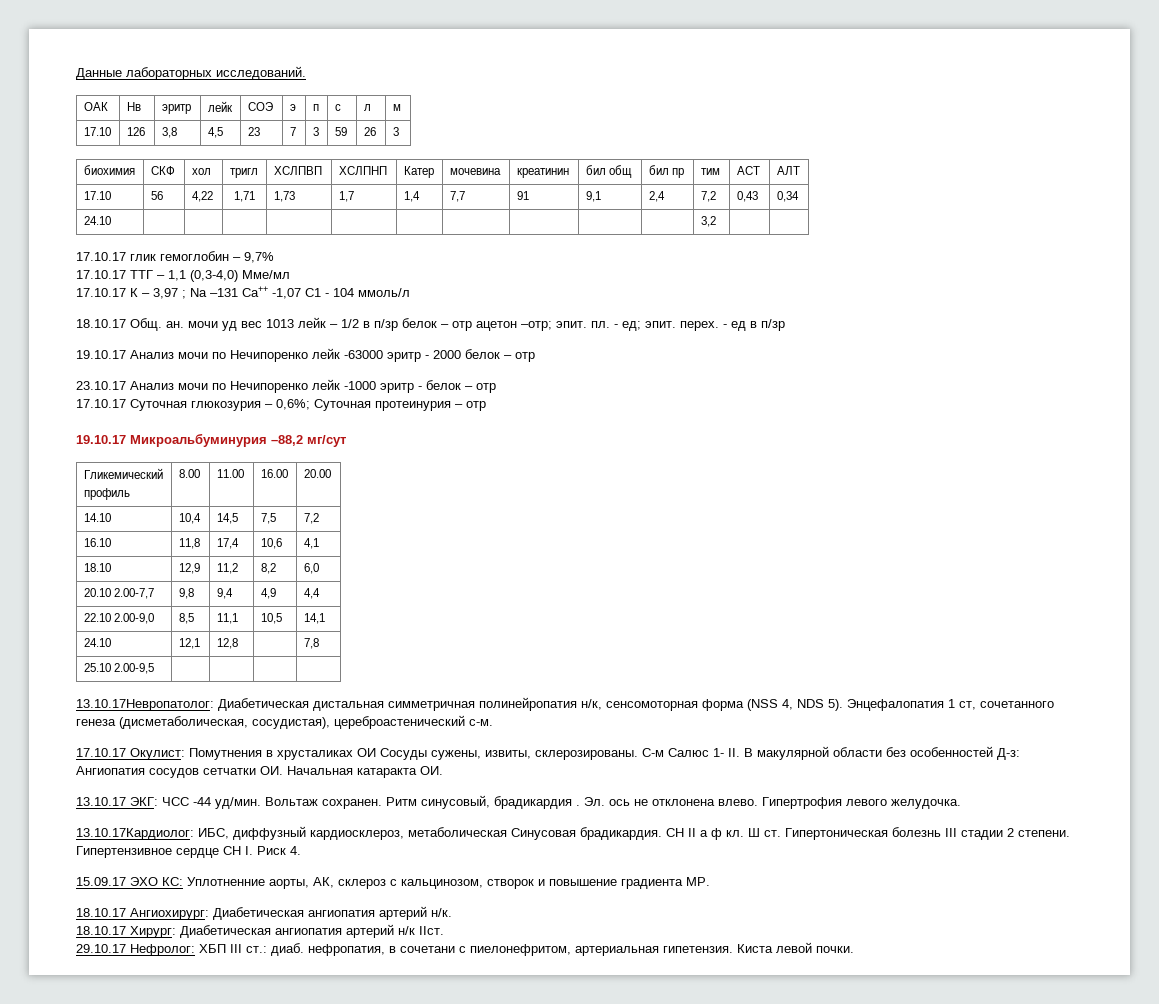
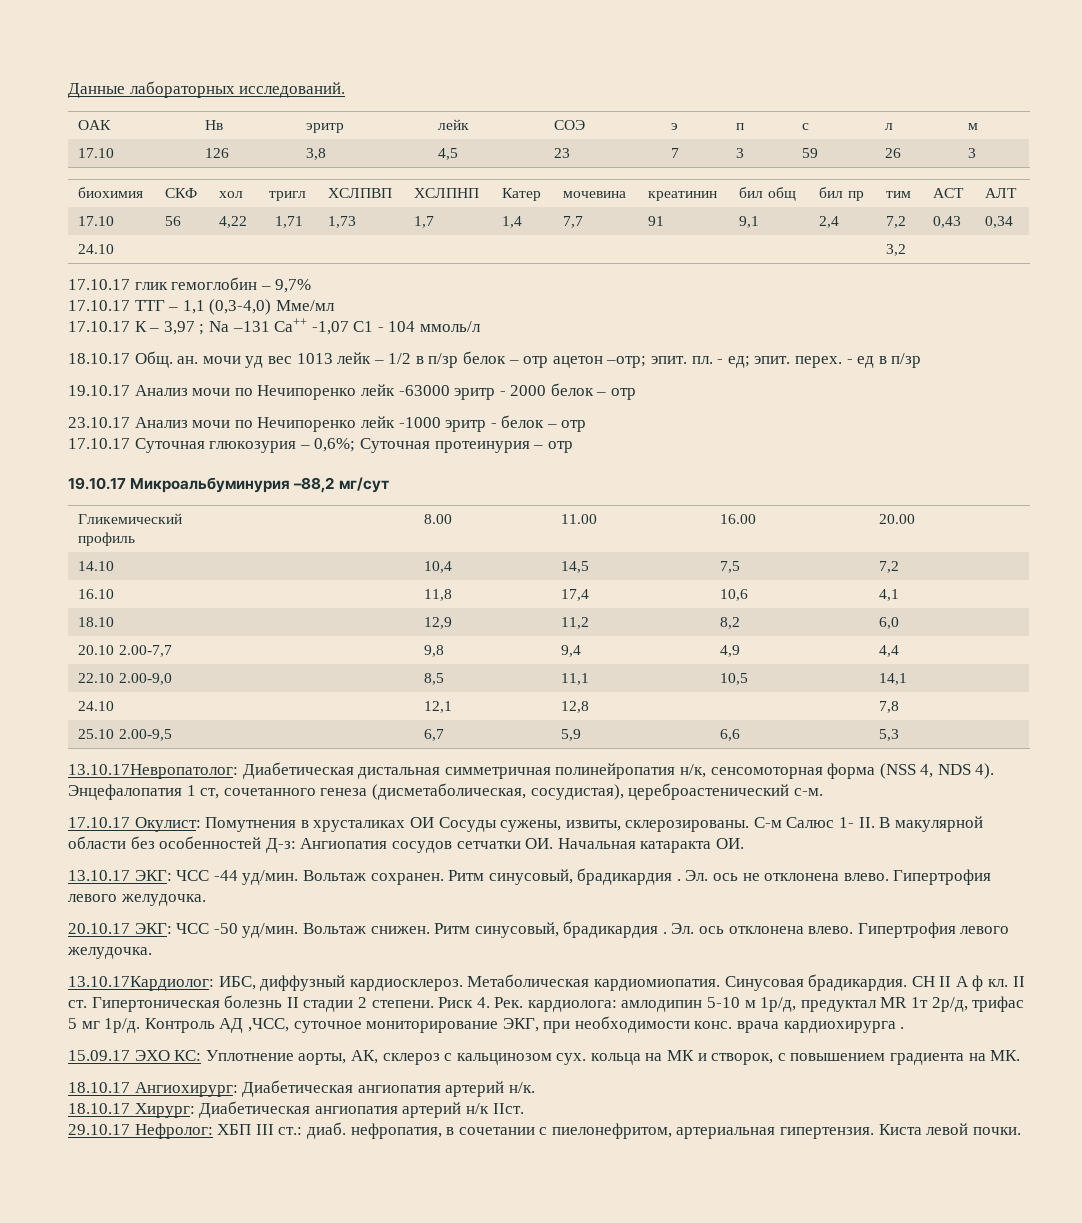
(154, 668) | | | -> [424,729,445,741] [561,729,582,741] [720,729,741,741] [879,729,900,741] 6,7 | 5,9 | 6,6 | 5,3
[828,699,843,711] 5). -> [975,763,995,779] 4).
(961, 804) none -> [68,921,1010,938] [67,947,152,959] // 20.10.17 ЭКГ: ЧСС -50 уд/мин. Вольтаж снижен. Ритм синусовый, брадикардия . Эл. ось отклонена влево. Гипертрофия левого желудочка.
[310,827,507,840] кардиосклероз, метаболическая -> [349,974,720,991] кардиосклероз. Метаболическая кардиомиопатия.
[700,830,708,837] а -> [955,976,969,987] А
[748,828,760,837] Ш -> [1012,976,1025,987] II
[945,828,957,837] III -> [286,997,299,1008] II
[76,846,301,858] Гипертензивное сердце СН I. Риск 4. -> [438,996,1025,1012] [68,1016,905,1033] Риск 4. Рек. кардиолога: амлодипин 5-10 м 1р/д, предуктал MR 1т 2р/д, трифас 5 мг 1р/д. Контроль АД ,ЧСС, суточное мониторирование ЭКГ, при необходимости конс. врача кардиохирурга .
[187,877,265,886] Уплотненние -> [205,1050,294,1061] Уплотнение
[401,877,710,889] кальцинозом, створок и повышение градиента МР. -> [456,1050,1021,1065] кальцинозом сух. кольца на МК и створок, с повышением градиента на МК.
[400,946,455,953] сочетани -> [458,1127,535,1135] сочетании
[663,946,733,953] гипетензия. -> [780,1127,875,1139] гипертензия.

